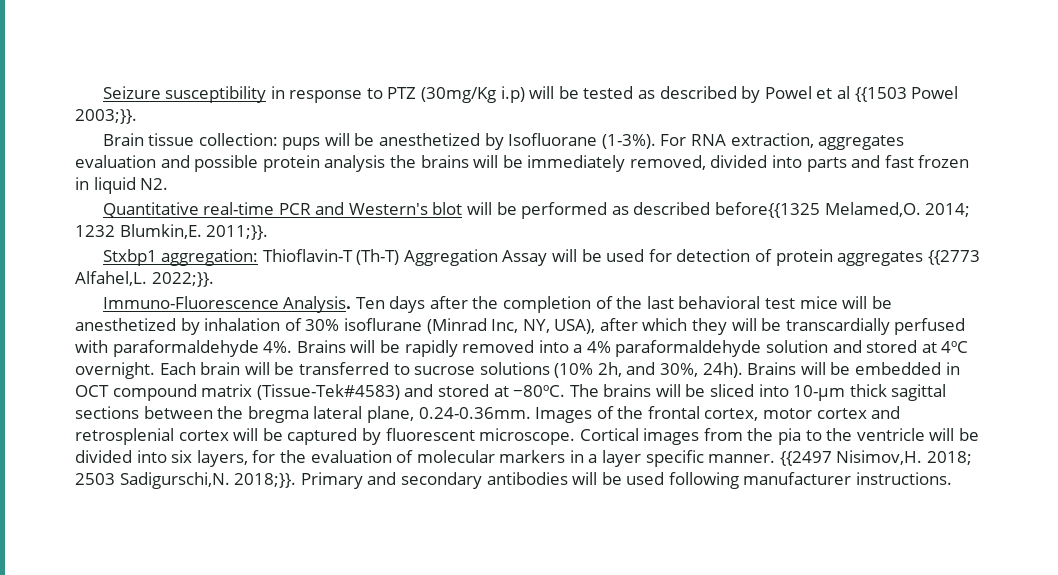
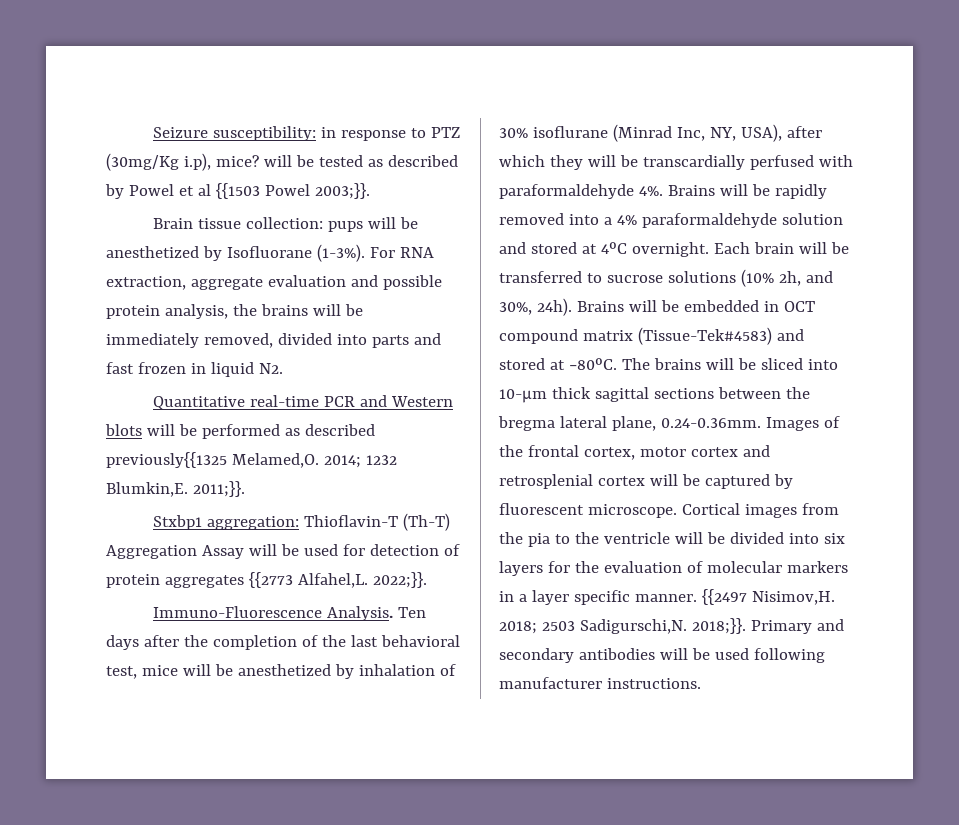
[165,86,267,103] susceptibility -> [212,126,316,141] susceptibility:
[500,86,525,103] i.p) -> [183,153,259,171] i.p), mice?
[818,135,905,150] aggregates -> [190,277,263,290] aggregate
[324,155,386,172] analysis -> [164,304,228,319] analysis,
[348,202,463,215] Western's blot -> [390,396,453,407] [105,424,142,436] Western blots
[715,202,821,218] before{{1325 -> [106,452,227,468] previously{{1325
[764,298,795,309] test -> [106,666,137,679] test,
[196,450,248,467] layers, -> [499,561,543,576] layers

